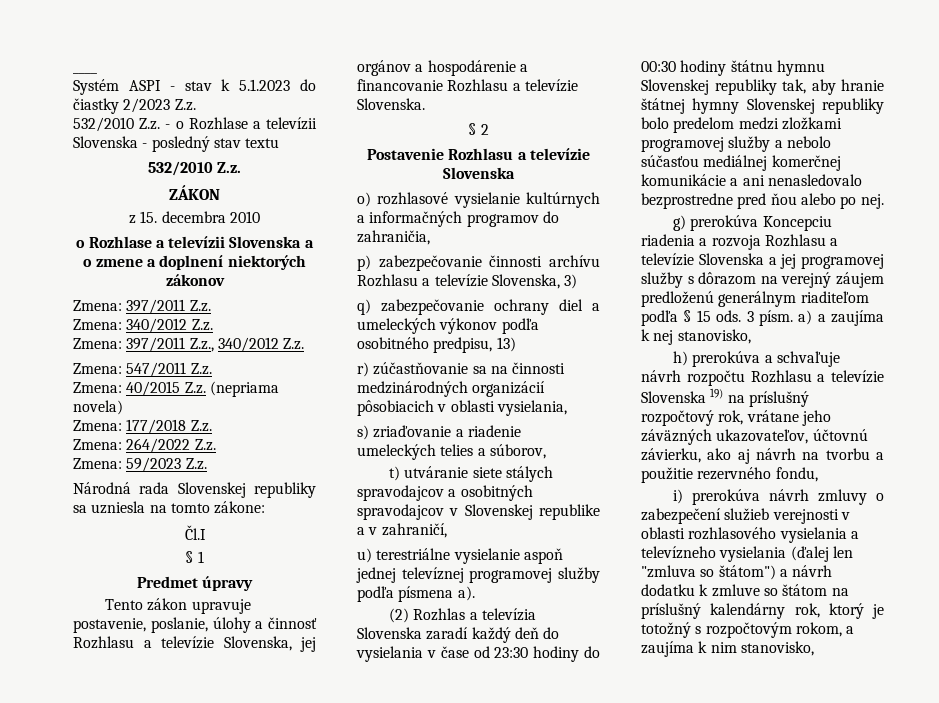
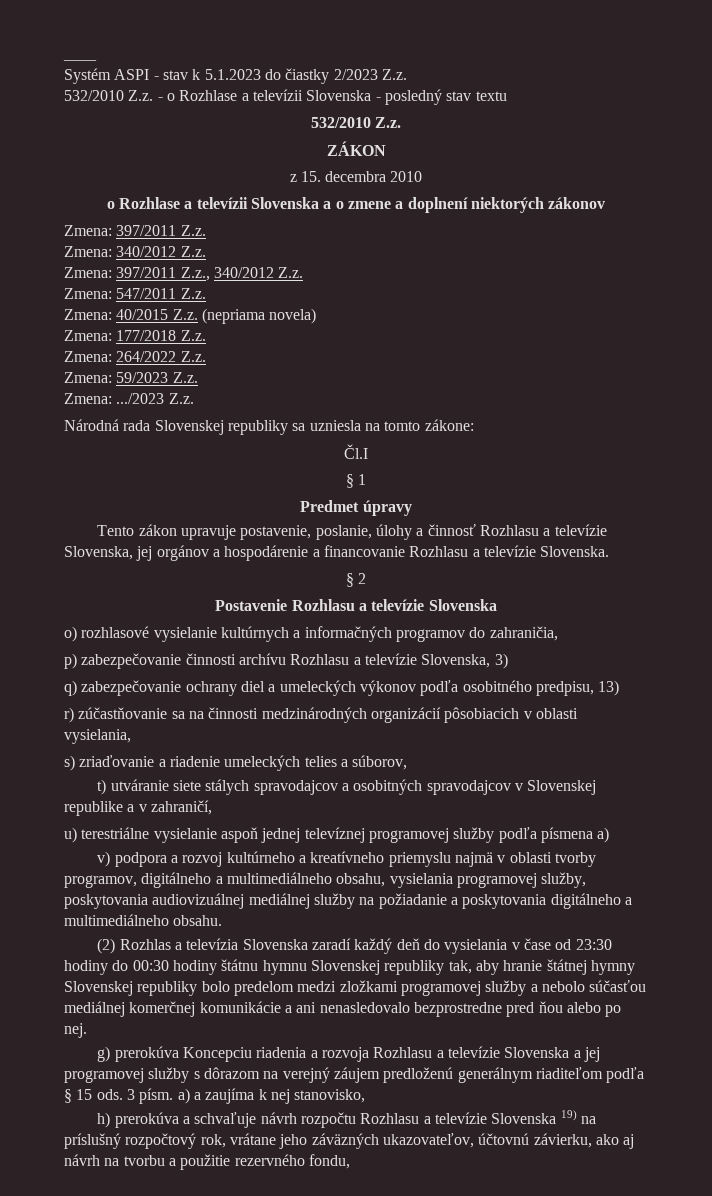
(207, 464) none -> [64,393,194,404] // Zmena: .../2023 Z.z.
[457,586,475,601] a). -> [597,827,610,843] [97,851,596,867] [64,872,587,888] [64,893,632,909] [64,914,223,926] a) // v) podpora a rozvoj kultúrneho a kreatívneho priemyslu najmä v oblasti tvorby programov, digitálneho a multimediálneho obsahu, vysielania programovej služby, poskytovania audiovizuálnej mediálnej služby na požiadanie a poskytovania digitálneho a multimediálneho obsahu.
[673,489,884,505] [641,508,850,524] [641,527,859,543] [641,546,853,562] [641,565,833,580] [641,584,849,597] [641,603,884,619] [641,622,855,638] [641,641,814,657] // i) prerokúva návrh zmluvy o zabezpečení služieb verejnosti v oblasti rozhlasového vysielania a televízneho vysielania (ďalej len "zmluva so štátom") a návrh dodatku k zmluve so štátom na príslušný kalendárny rok, ktorý je totožný s rozpočtovým rokom, a zaujíma k nim stanovisko, -> (350, 1161) none

